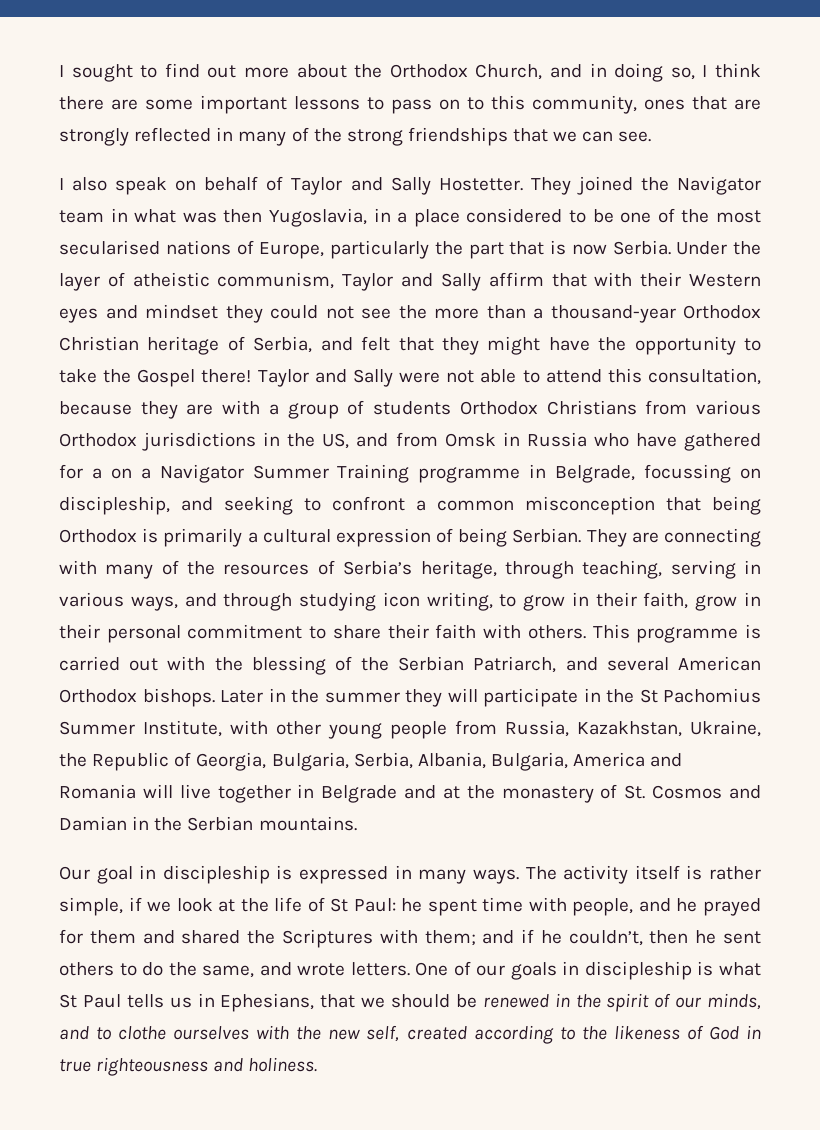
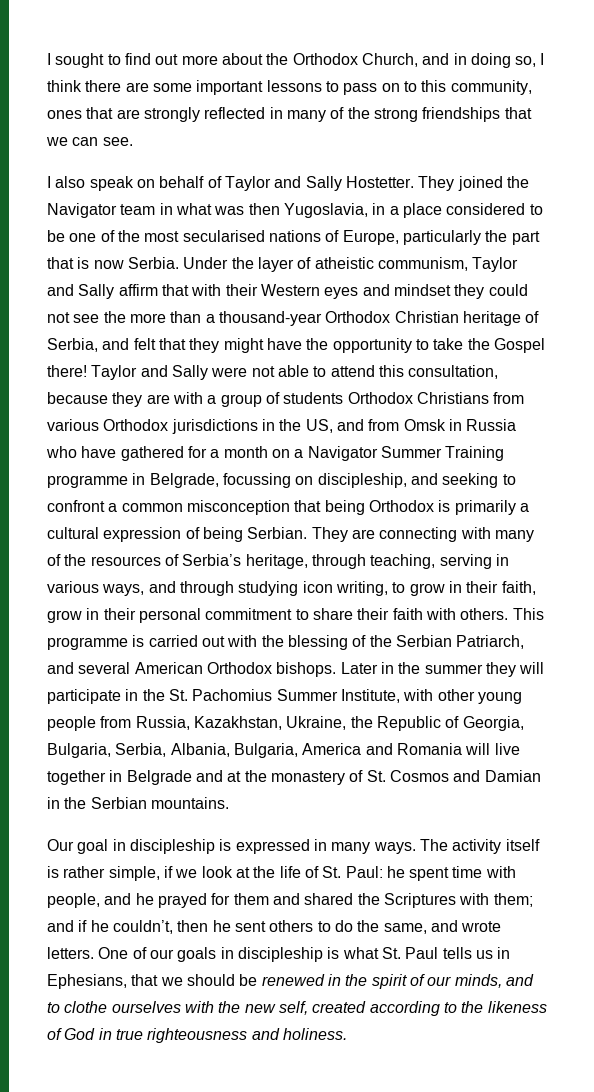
(102, 473) none -> [223,446,268,458] month
[639,689,658,703] St -> [168,689,188,701] St.
[330,898,349,912] St -> [322,866,342,878] St.
[59,994,77,1008] St -> [381,947,401,959] St.

